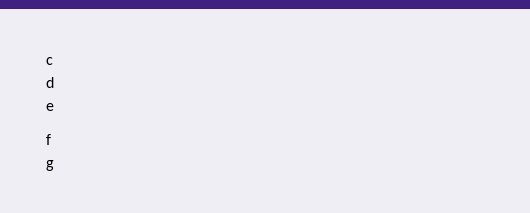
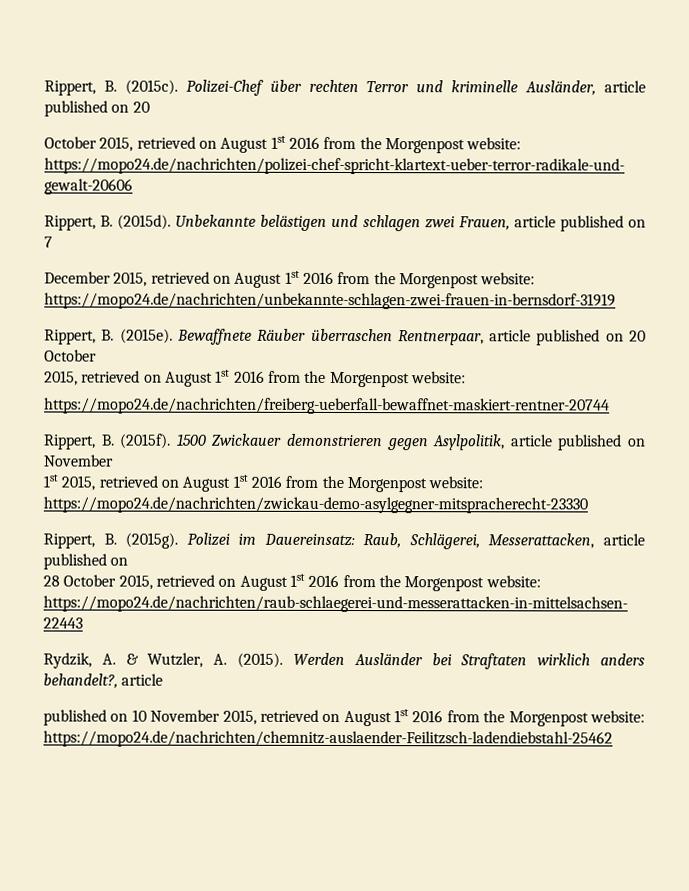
[46,57,53,65] [46,77,54,88] [46,103,54,111] [46,134,51,145] [46,160,54,171] c // d // e // f // g -> [44,79,647,96] [44,100,150,117] [44,135,522,154] [44,157,625,175] [44,178,133,195] [44,214,646,232] [44,236,53,248] [44,270,536,289] [44,292,616,310] [44,328,646,346] [44,349,97,362] [44,369,466,388] [44,397,610,415] [43,433,647,451] [43,454,113,467] [43,474,484,493] [43,496,588,514] [43,532,645,550] [43,553,129,570] [43,573,541,592] [43,595,628,613] [43,617,83,629] [43,652,645,670] [43,673,164,689] [43,709,646,727] [43,730,613,748] Rippert, B. (2015c). Polizei-Chef über rechten Terror und kriminelle Ausländer, article published on 20 // October 2015, retrieved on August 1st 2016 from the Morgenpost website: https://mopo24.de/nachrichten/polizei-chef-spricht-klartext-ueber-terror-radikale-und- gewalt-20606 // Rippert, B. (2015d). Unbekannte belästigen und schlagen zwei Frauen, article published on 7 // December 2015, retrieved on August 1st 2016 from the Morgenpost website: https://mopo24.de/nachrichten/unbekannte-schlagen-zwei-frauen-in-bernsdorf-31919 // Rippert, B. (2015e). Bewaffnete Räuber überraschen Rentnerpaar, article published on 20 October // 2015, retrieved on August 1st 2016 from the Morgenpost website: // https://mopo24.de/nachrichten/freiberg-ueberfall-bewaffnet-maskiert-rentner-20744 // Rippert, B. (2015f). 1500 Zwickauer demonstrieren gegen Asylpolitik, article published on November // 1st 2015, retrieved on August 1st 2016 from the Morgenpost website: https://mopo24.de/nachrichten/zwickau-demo-asylgegner-mitspracherecht-23330 // Rippert, B. (2015g). Polizei im Dauereinsatz: Raub, Schlägerei, Messerattacken, article published on // 28 October 2015, retrieved on August 1st 2016 from the Morgenpost website: https://mopo24.de/nachrichten/raub-schlaegerei-und-messerattacken-in-mittelsachsen- 22443 // Rydzik, A. & Wutzler, A. (2015). Werden Ausländer bei Straftaten wirklich anders behandelt?, article // published on 10 November 2015, retrieved on August 1st 2016 from the Morgenpost website: https://mopo24.de/nachrichten/chemnitz-auslaender-Feilitzsch-ladendiebstahl-25462

